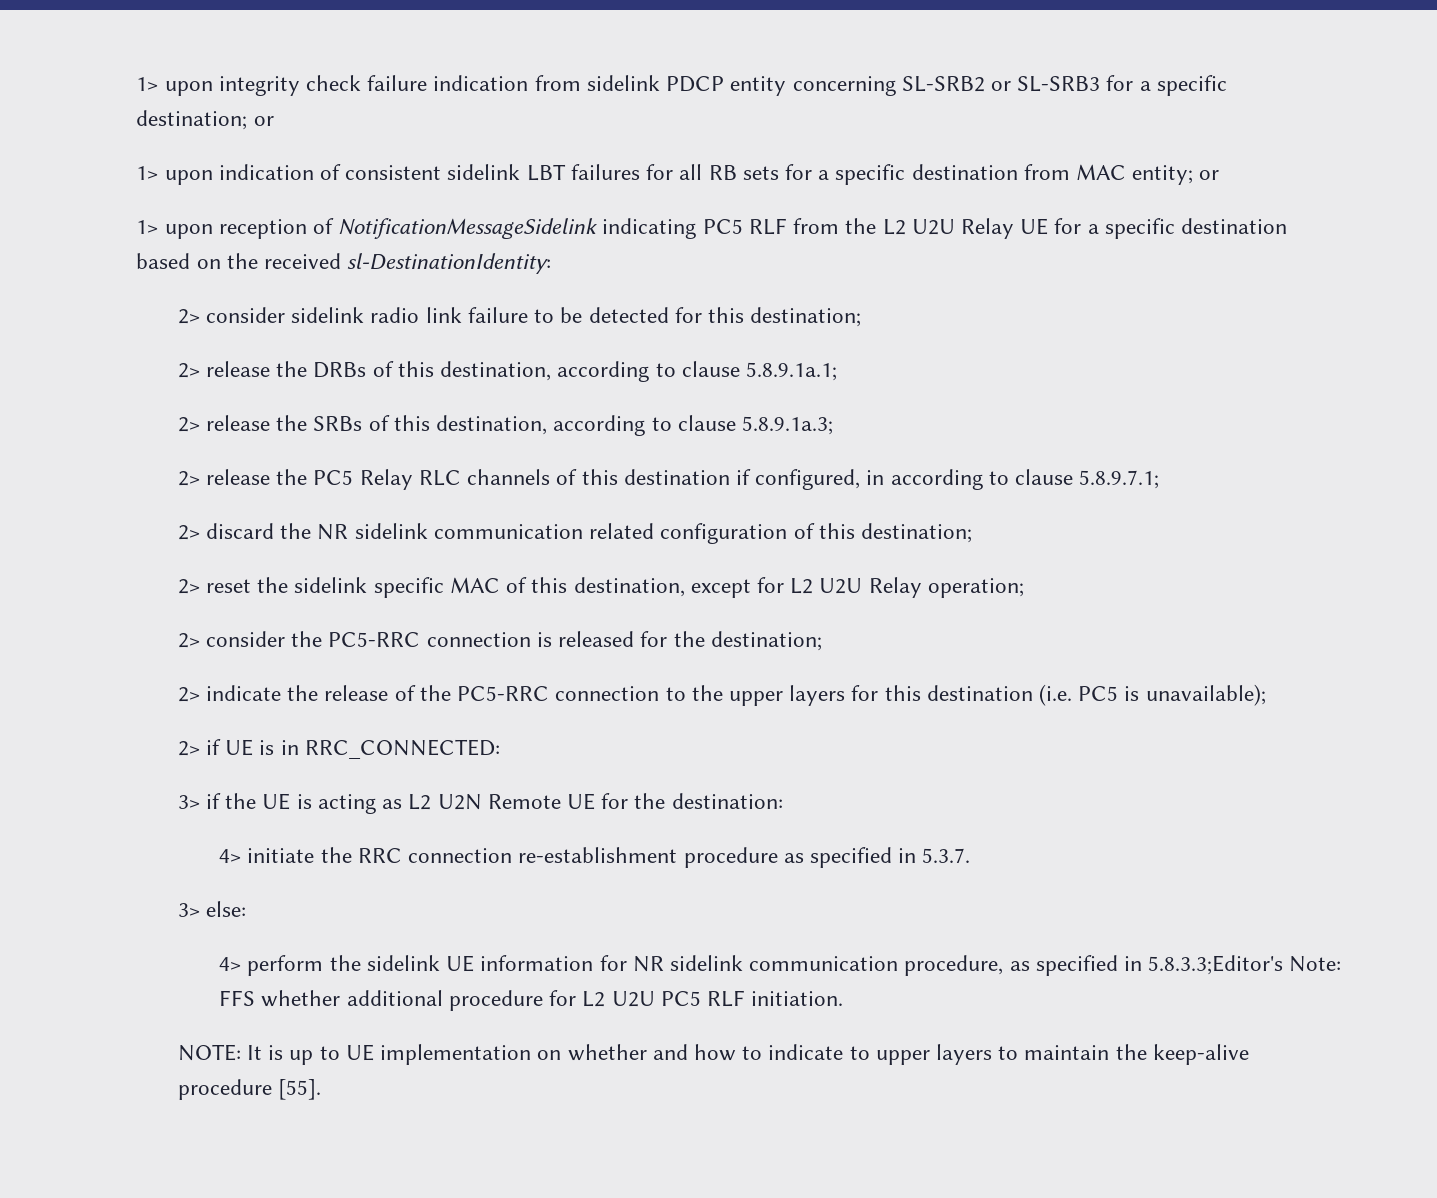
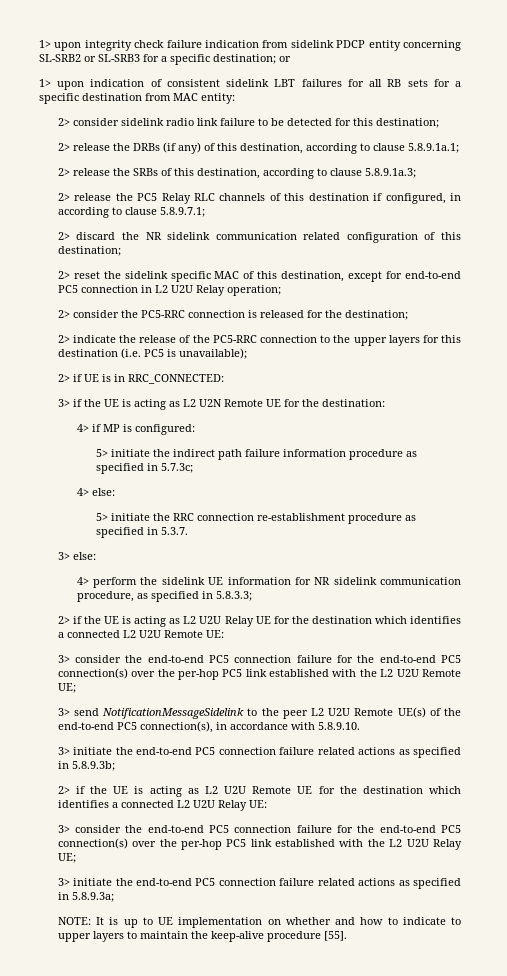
[1132,165,1220,185] [136,218,1287,239] [136,253,552,274] entity; or // 1> upon reception of NotificationMessageSidelink indicating PC5 RLF from the L2 U2U Relay UE for a specific destination based on the received sl-DestinationIdentity: -> [200,93,235,104] entity:
(367, 370) none -> [162,142,201,154] (if any)
(784, 585) none -> [405,271,461,279] [57,285,152,293] end-to-end PC5 connection in
(242, 856) none -> [91,424,195,435] [95,449,417,460] [95,463,193,474] [76,488,115,496] [95,513,108,521] if MP is configured: // 5> initiate the indirect path failure information procedure as specified in 5.7.3c; // 4> else: // 5>
[1148,955,1342,975] [219,990,844,1011] 5.8.3.3;Editor's Note: FFS whether additional procedure for L2 U2U PC5 RLF initiation. -> [215,591,252,601] [57,616,461,627] [57,630,224,638] [57,655,461,663] [57,668,462,680] [57,683,76,693] [57,707,462,719] [57,721,360,733] [57,747,461,758] [57,761,115,771] [57,786,461,797] [57,800,267,811] [57,825,461,833] [57,838,463,850] [57,853,76,863] [57,878,461,889] [57,892,114,902] 5.8.3.3; // 2> if the UE is acting as L2 U2U Relay UE for the destination which identifies a connected L2 U2U Remote UE: // 3> consider the end-to-end PC5 connection failure for the end-to-end PC5 connection(s) over the per-hop PC5 link established with the L2 U2U Remote UE; // 3> send NotificationMessageSidelink to the peer L2 U2U Remote UE(s) of the end-to-end PC5 connection(s), in accordance with 5.8.9.10. // 3> initiate the end-to-end PC5 connection failure related actions as specified in 5.8.9.3b; // 2> if the UE is acting as L2 U2U Remote UE for the destination which identifies a connected L2 U2U Relay UE: // 3> consider the end-to-end PC5 connection failure for the end-to-end PC5 connection(s) over the per-hop PC5 link established with the L2 U2U Relay UE; // 3> initiate the end-to-end PC5 connection failure related actions as specified in 5.8.9.3a;

